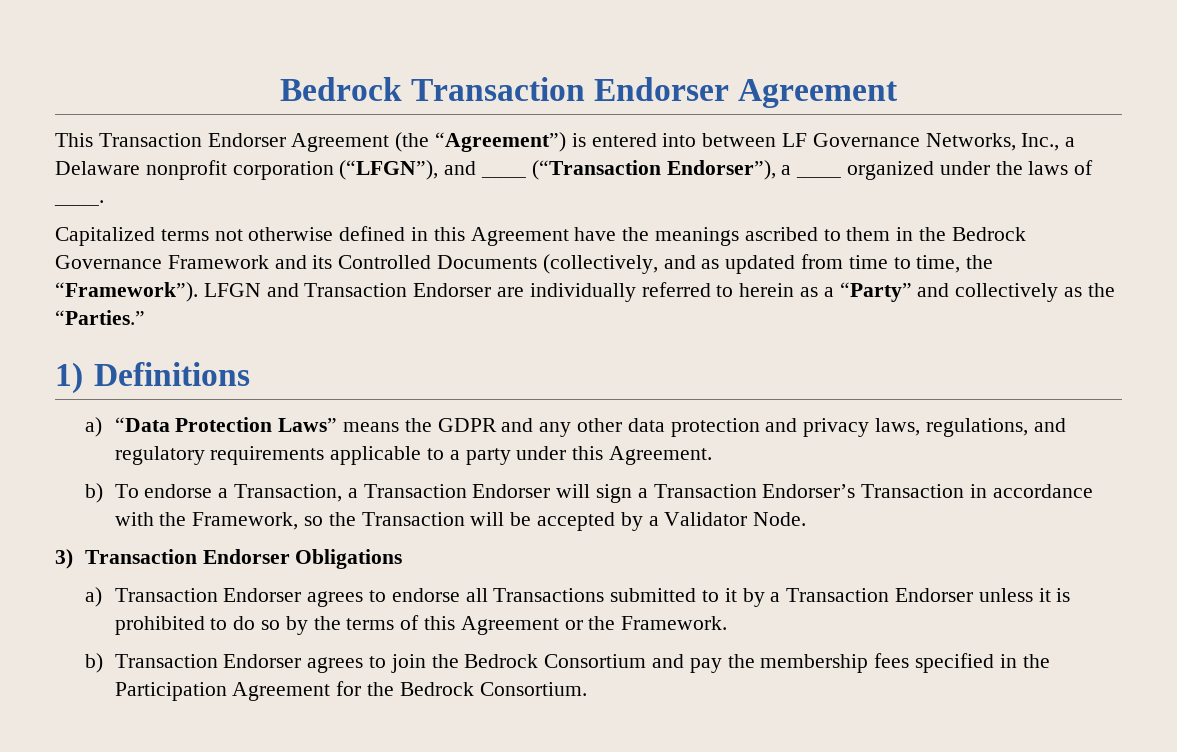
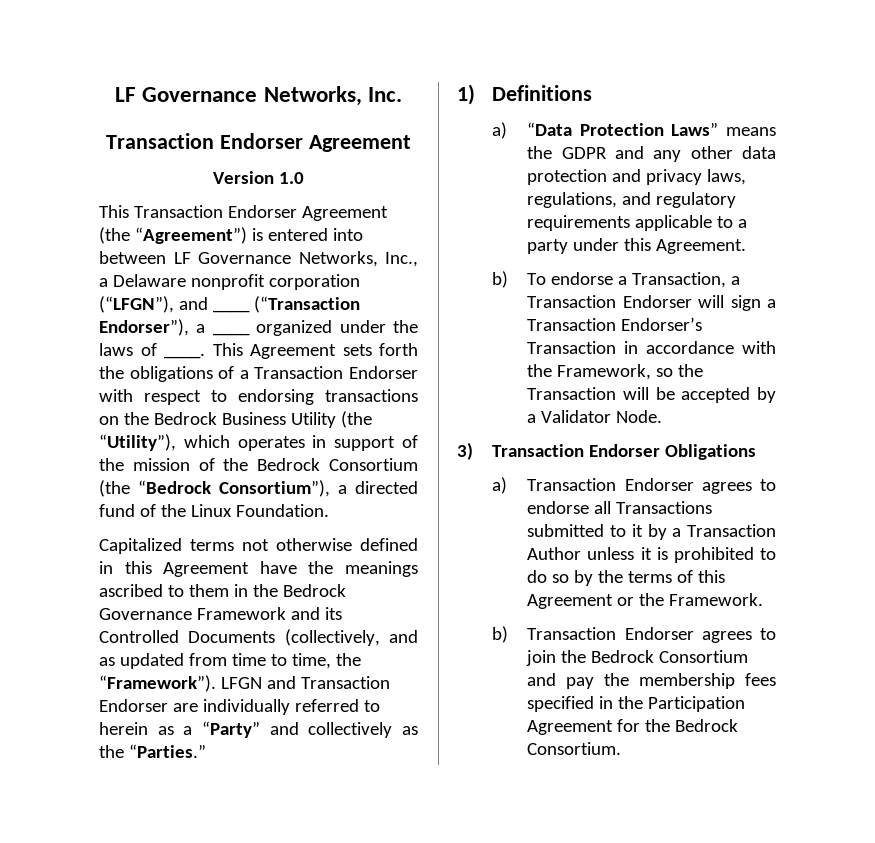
[279,77,899,108] Bedrock Transaction Endorser Agreement -> [115,86,402,106] [106,133,411,152] [213,171,304,184] LF Governance Networks, Inc. // Transaction Endorser Agreement // Version 1.0
(104, 203) none -> [212,343,418,359] [99,366,418,382] [99,389,418,405] [99,411,372,428] [99,434,418,451] [99,458,418,471] [99,480,418,497] [99,504,329,517] This Agreement sets forth the obligations of a Transaction Endorser with respect to endorsing transactions on the Bedrock Business Utility (the “Utility”), which operates in support of the mission of the Bedrock Consortium (the “Bedrock Consortium”), a directed fund of the Linux Foundation.
[894,588,973,602] Endorser -> [527,547,582,560] Author

